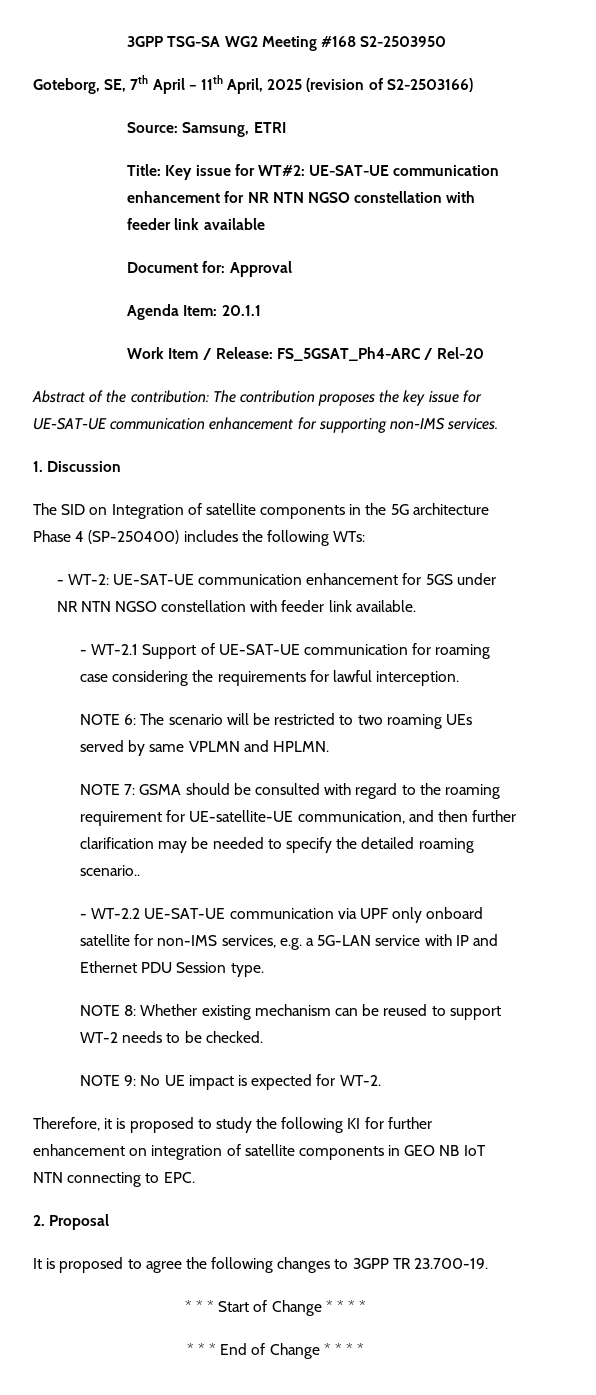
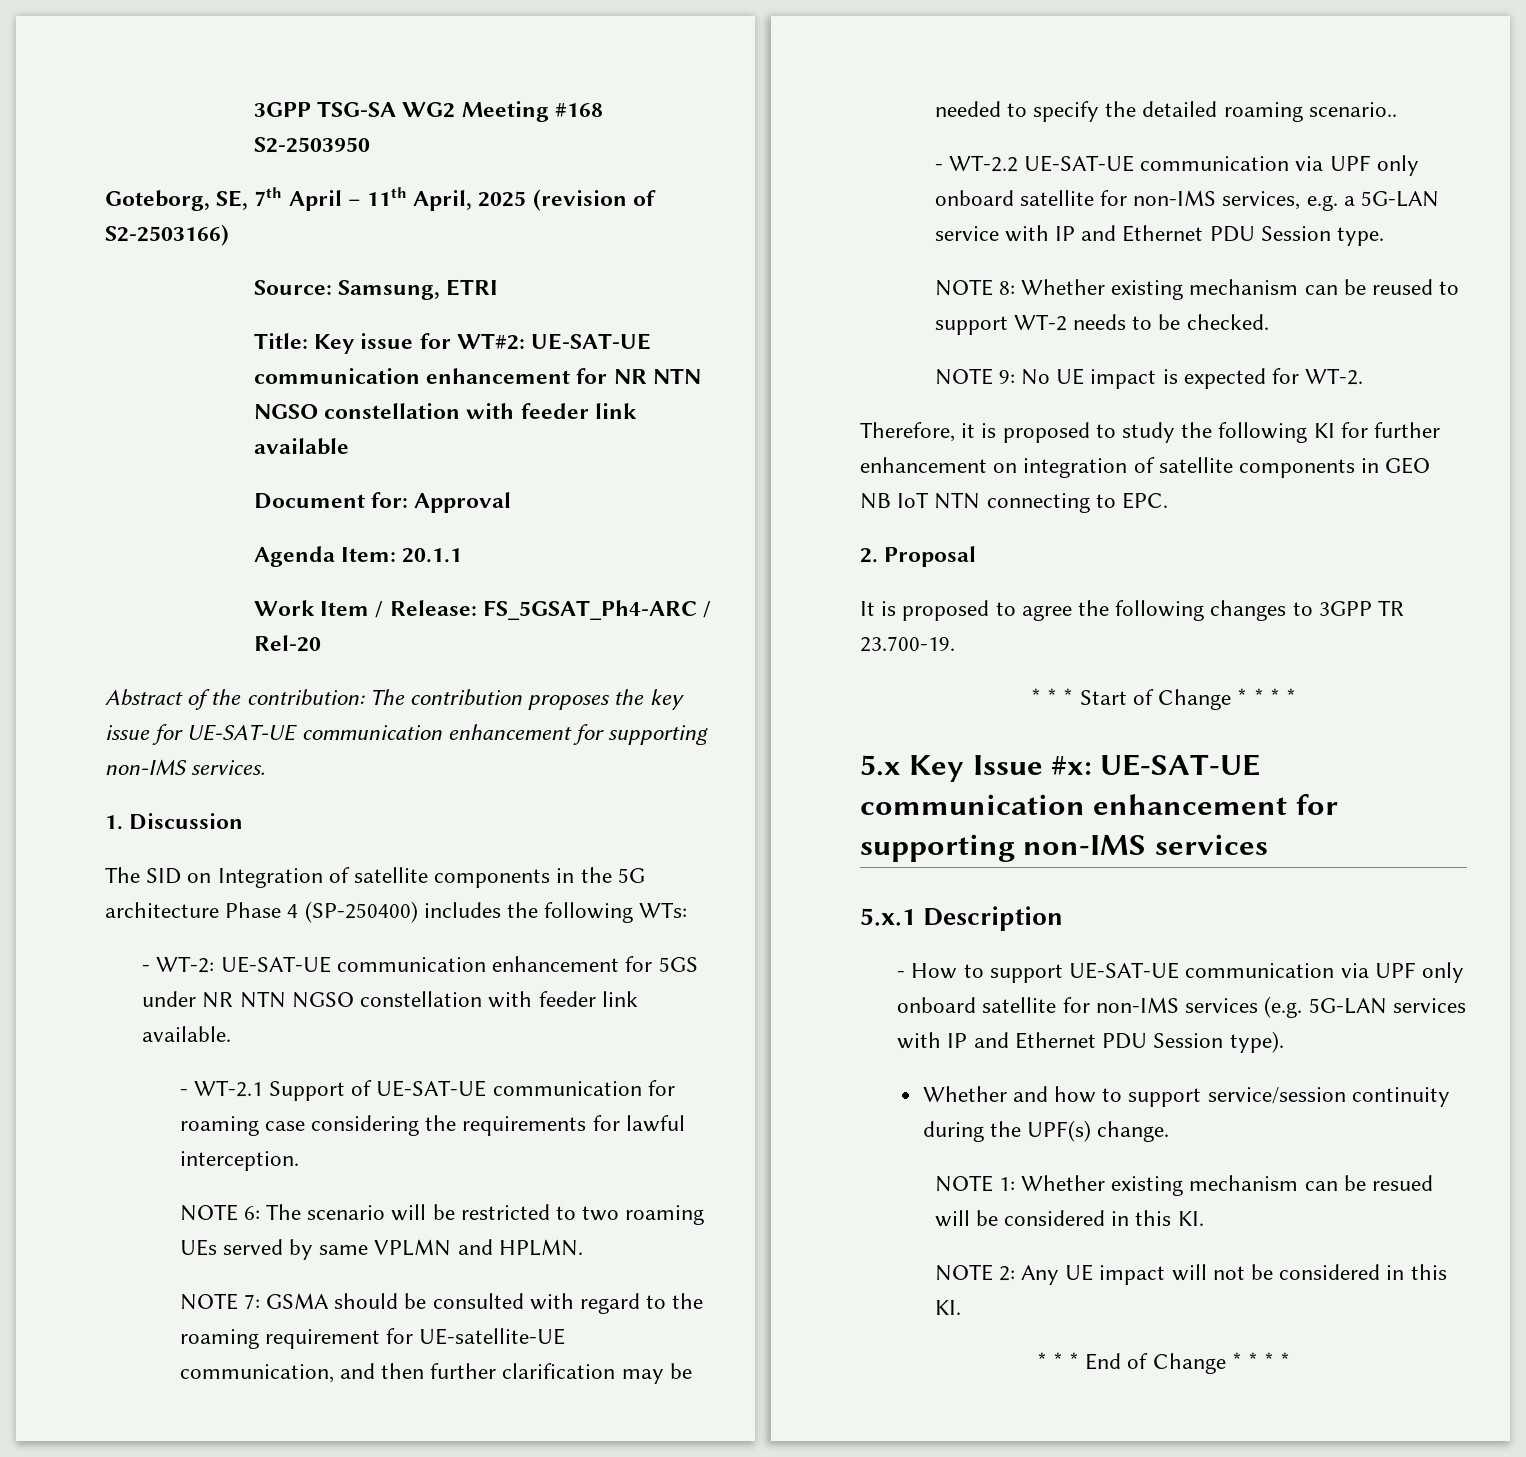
(367, 1306) none -> [860,754,1261,782] [860,794,1338,815] [860,834,1268,862] [860,906,1064,931] [897,962,1464,983] [897,996,1466,1018] [897,1031,1284,1053] [922,1086,1450,1107] [922,1120,1170,1142] [934,1175,1433,1196] [934,1210,1204,1227] [934,1264,1447,1285] [934,1300,961,1315] // 5.x Key Issue #x: UE-SAT-UE communication enhancement for supporting non-IMS services // 5.x.1 Description // - How to support UE-SAT-UE communication via UPF only onboard satellite for non-IMS services (e.g. 5G-LAN services with IP and Ethernet PDU Session type). // Whether and how to support service/session continuity during the UPF(s) change. // NOTE 1: Whether existing mechanism can be resued will be considered in this KI. // NOTE 2: Any UE impact will not be considered in this KI.

